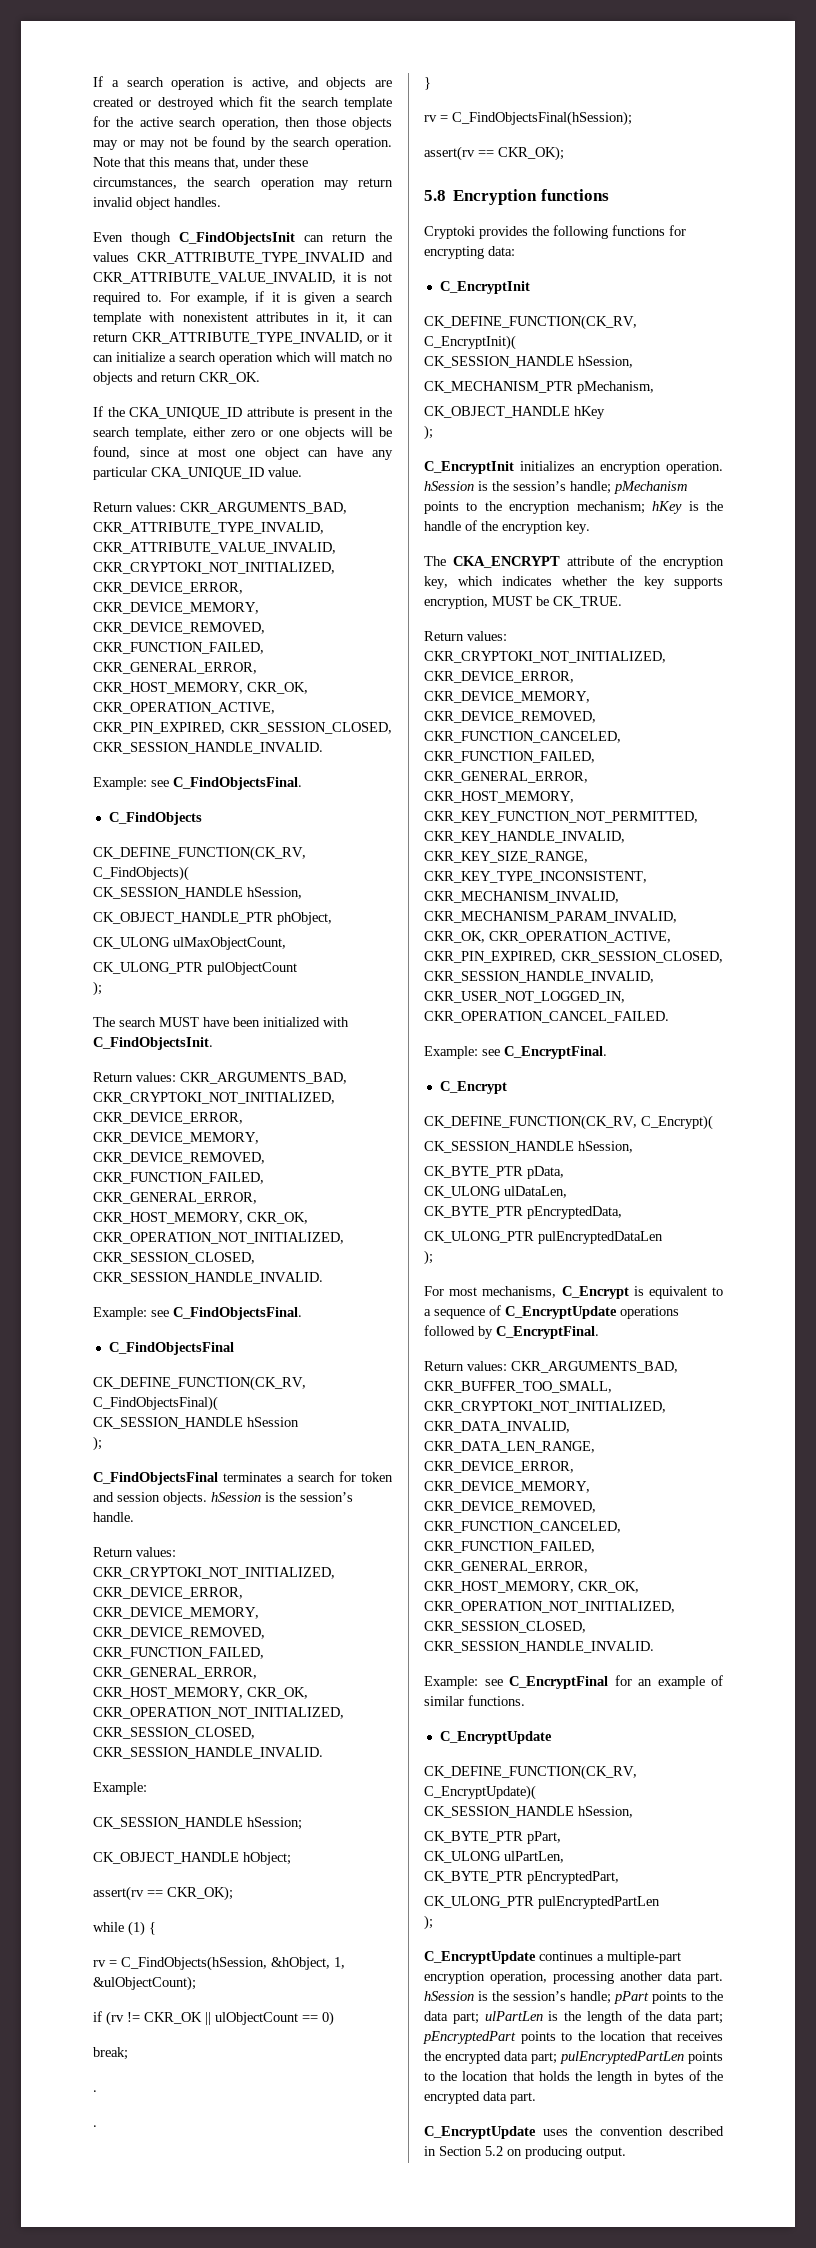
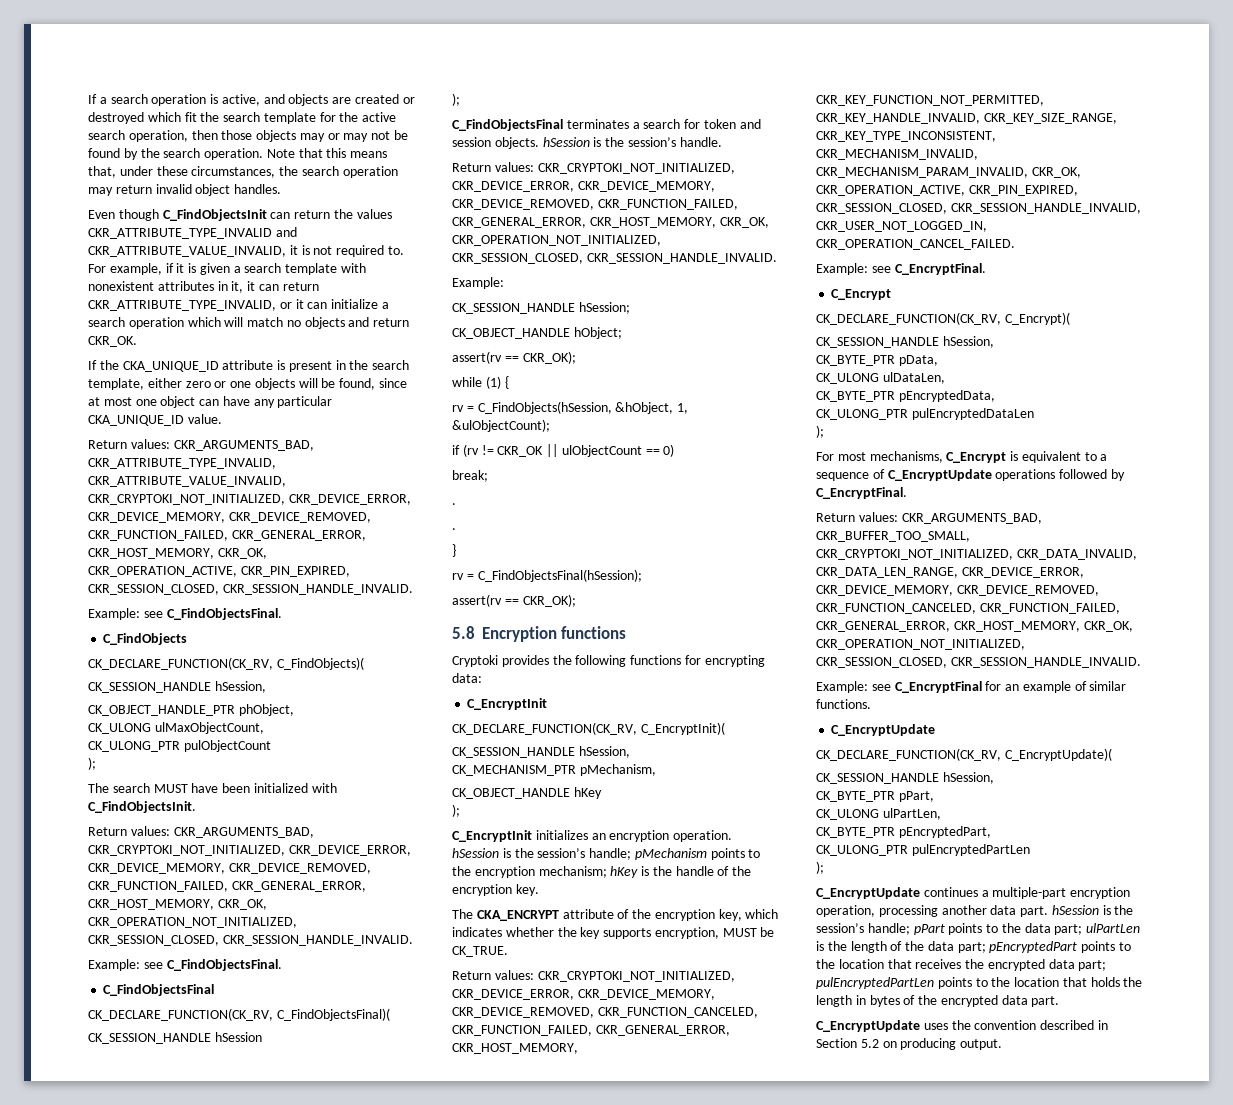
[93,846,306,861] CK_DEFINE_FUNCTION(CK_RV, -> [88,657,273,670] CK_DECLARE_FUNCTION(CK_RV,
[93,1376,306,1391] CK_DEFINE_FUNCTION(CK_RV, -> [88,1008,273,1021] CK_DECLARE_FUNCTION(CK_RV,
[424,315,637,330] CK_DEFINE_FUNCTION(CK_RV, -> [452,722,637,735] CK_DECLARE_FUNCTION(CK_RV,
[424,1115,637,1130] CK_DEFINE_FUNCTION(CK_RV, -> [816,312,1001,325] CK_DECLARE_FUNCTION(CK_RV,
[424,1765,637,1780] CK_DEFINE_FUNCTION(CK_RV, -> [816,748,1001,761] CK_DECLARE_FUNCTION(CK_RV,

